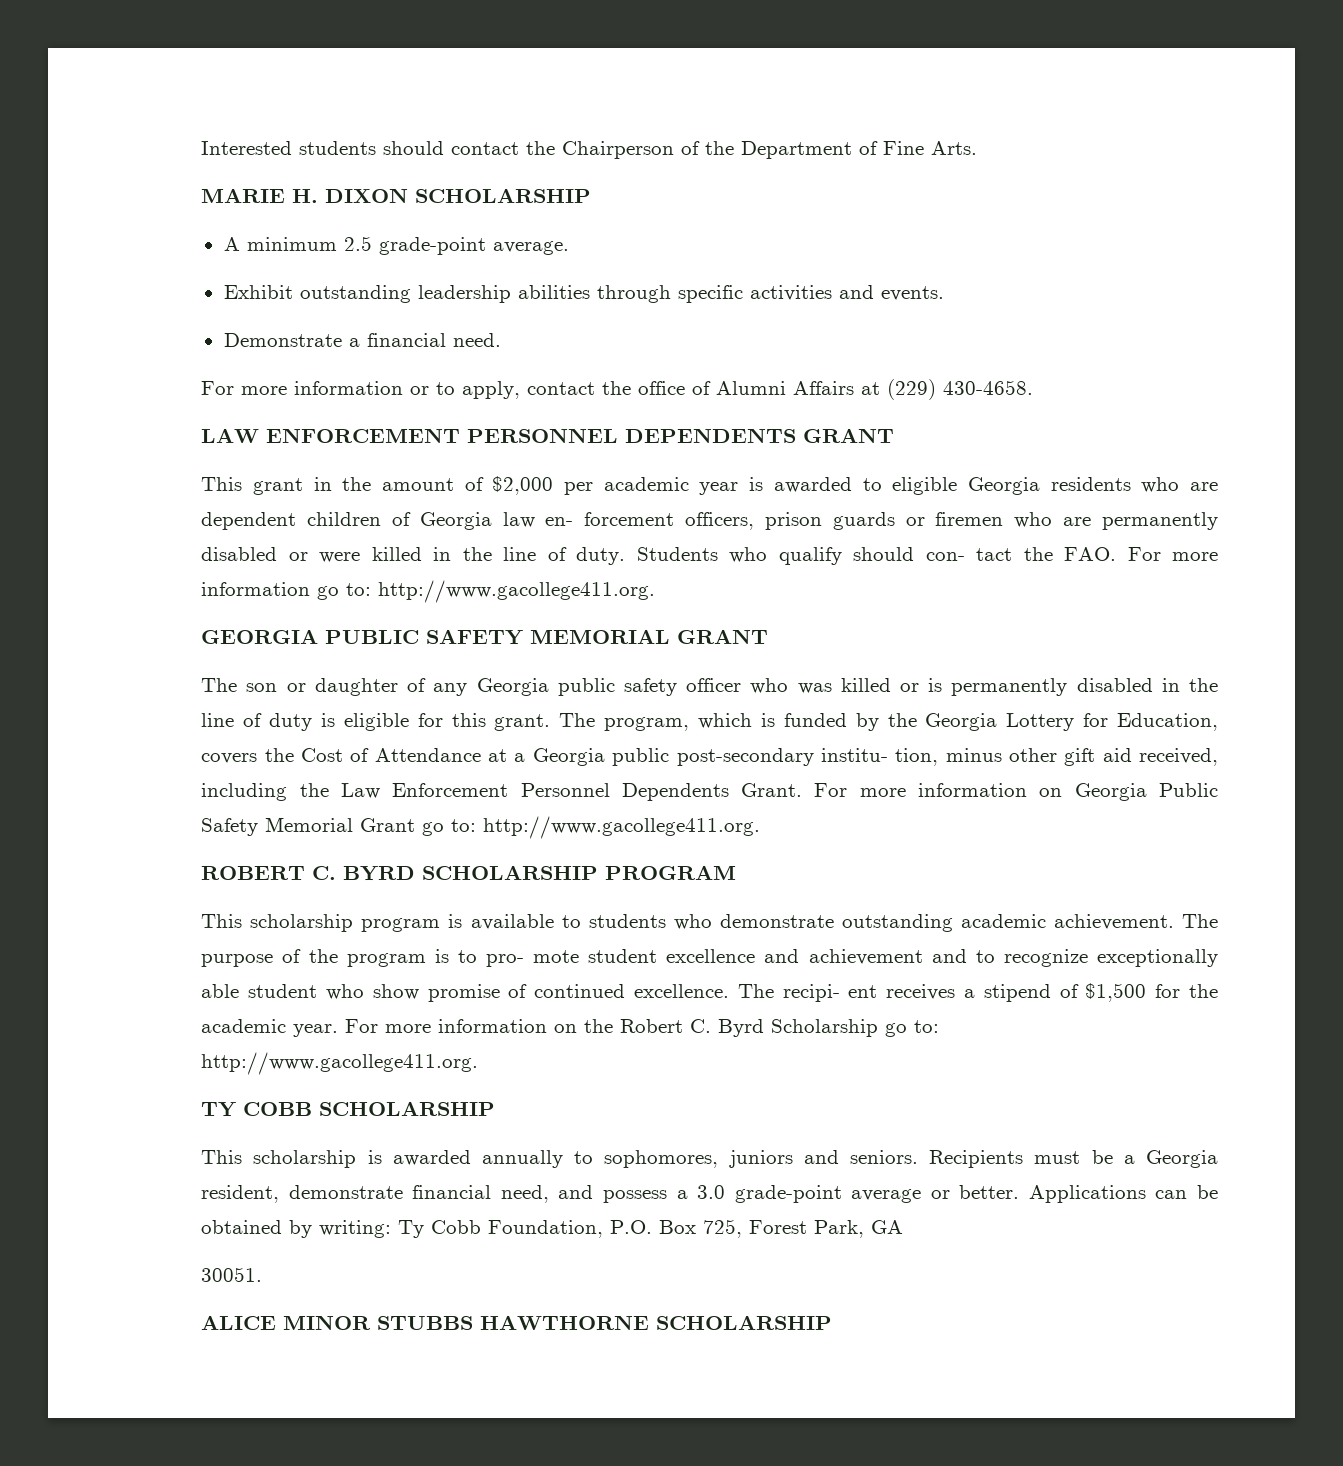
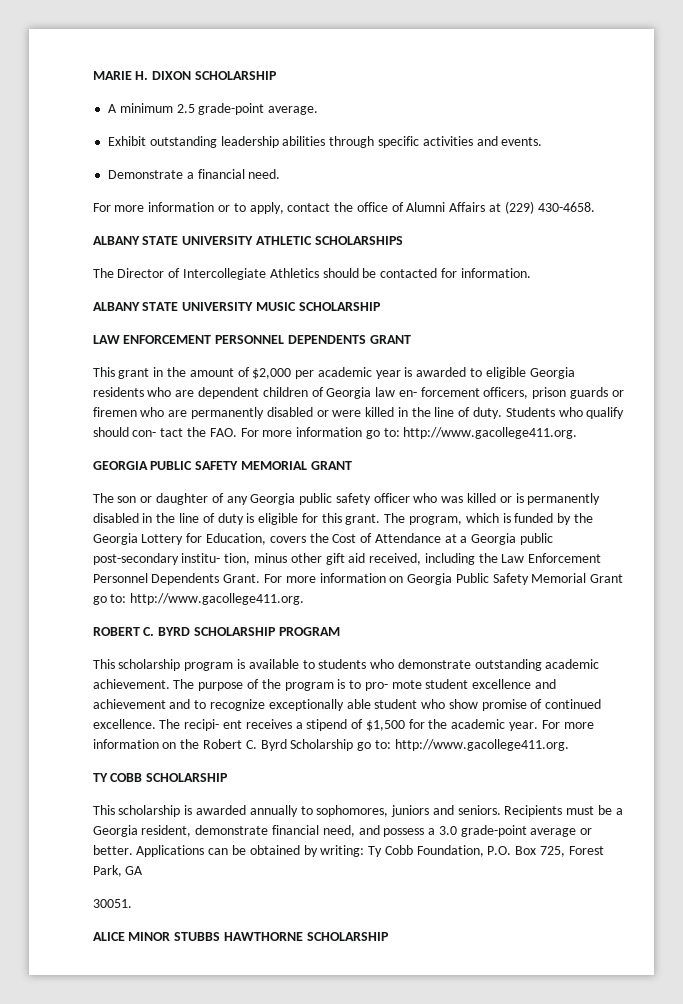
[201,141,978,159] Interested students should contact the Chairperson of the Department of Fine Arts. // -> (92, 75) none
(1034, 387) none -> [92,236,403,245] [92,268,531,280] [92,302,381,311] // ALBANY STATE UNIVERSITY ATHLETIC SCHOLARSHIPS // The Director of Intercollegiate Athletics should be contacted for information. // ALBANY STATE UNIVERSITY MUSIC SCHOLARSHIP

